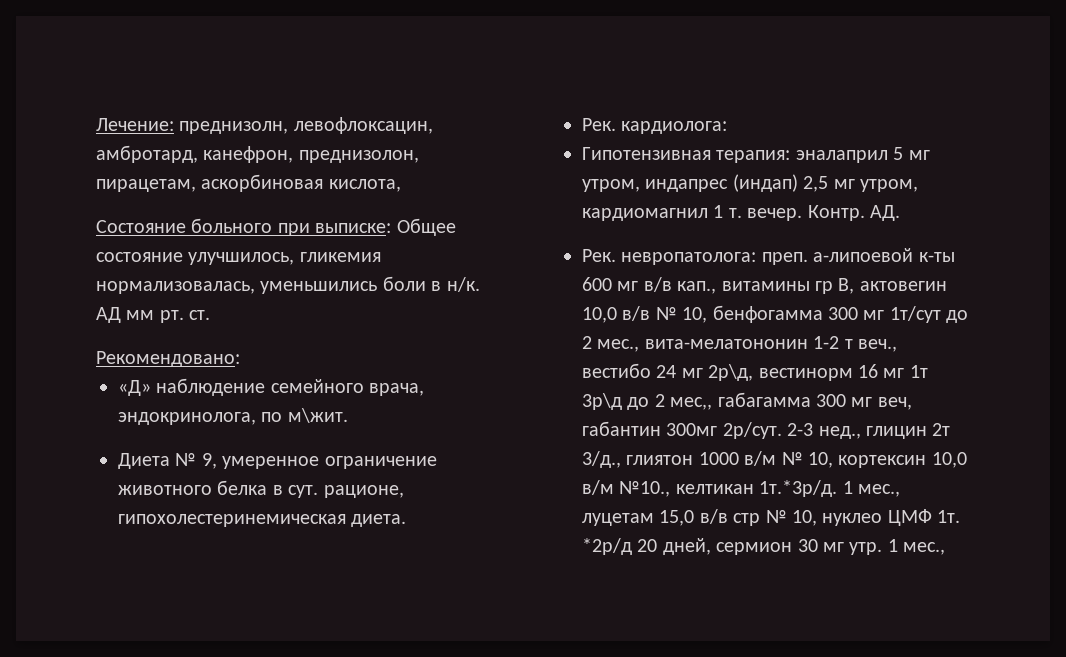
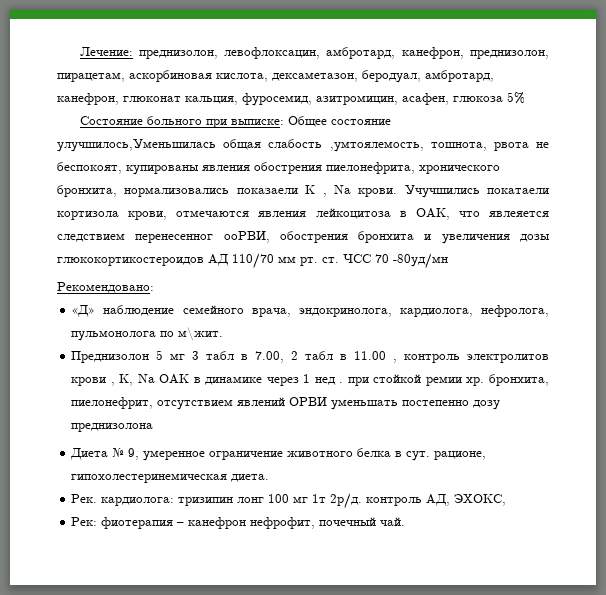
[179,121,289,134] преднизолн, -> [138,50,218,59] преднизолон,
(401, 185) none -> [272,70,494,83] [57,92,525,106] дексаметазон, беродуал, амбротард, канефрон, глюконат кальция, фуросемид, азитромицин, асафен, глюкоза 5%
[188,252,381,265] [96,276,480,294] [96,307,121,323] улучшилось, гликемия нормализовалась, уменьшились боли в н/к. АД -> [57,139,549,152] [57,162,500,175] [57,185,549,198] [57,208,549,220] [57,231,550,244] [57,253,274,269] улучшилось,Уменьшилась общая слабость ,умтоялемость, тошнота, рвота не беспокоят, купированы явления обострения пиелонефрита, хронического бронхита, нормализовались показаели К , Na крови. Учучшились покатаели кортизола крови, отмечаются явления лейкоцитоза в ОАК, что явлеяется следствием перенесенног ооРВИ, обострения бронхита и увеличения дозы глюкокортикостероидов АД 110/70
(211, 315) none -> [343,253,448,269] ЧСС 70 -80уд/мн
(256, 418) none -> [399,305,549,317] [71,330,157,341] кардиолога, нефролога, пульмонолога
(348, 415) none -> [71,350,549,363] [71,374,549,386] [71,397,501,410] [71,423,154,432] // Преднизолон 5 мг 3 табл в 7.00, 2 табл в 11.00 , контроль электролитов крови , К, Na ОАК в динамике через 1 нед . при стойкой ремии хр. бронхита, пиелонефрит, отсутствием явлений ОРВИ уменьшать постепенно дозу преднизолона
[582,147,930,163] [582,174,918,192] [582,205,900,221] [582,248,955,265] [582,277,947,294] [582,305,969,323] [582,336,897,352] [582,363,928,381] [582,392,912,410] [582,421,951,439] [582,451,967,468] [582,480,900,497] [582,509,961,526] [582,538,946,555] // Гипотензивная терапия: эналаприл 5 мг утром, индапрес (индап) 2,5 мг утром, кардиомагнил 1 т. вечер. Контр. АД. // Рек. невропатолога: преп. а-липоевой к-ты 600 мг в/в кап., витамины гр В, актовегин 10,0 в/в № 10, бенфогамма 300 мг 1т/сут до 2 мес., вита-мелатононин 1-2 т веч., вестибо 24 мг 2р\д, вестинорм 16 мг 1т 3р\д до 2 мес,, габагамма 300 мг веч, габантин 300мг 2р/сут. 2-3 нед., глицин 2т 3/д., глиятон 1000 в/м № 10, кортексин 10,0 в/м №10., келтикан 1т.*3р/д. 1 мес., луцетам 15,0 в/в стр № 10, нуклео ЦМФ 1т. *2р/д 20 дней, сермион 30 мг утр. 1 мес., -> [178,493,507,509] [71,517,406,529] тризипин лонг 100 мг 1т 2р/д. контроль АД, ЭХОКС, // Рек: фиотерапия – канефрон нефрофит, почечный чай.

